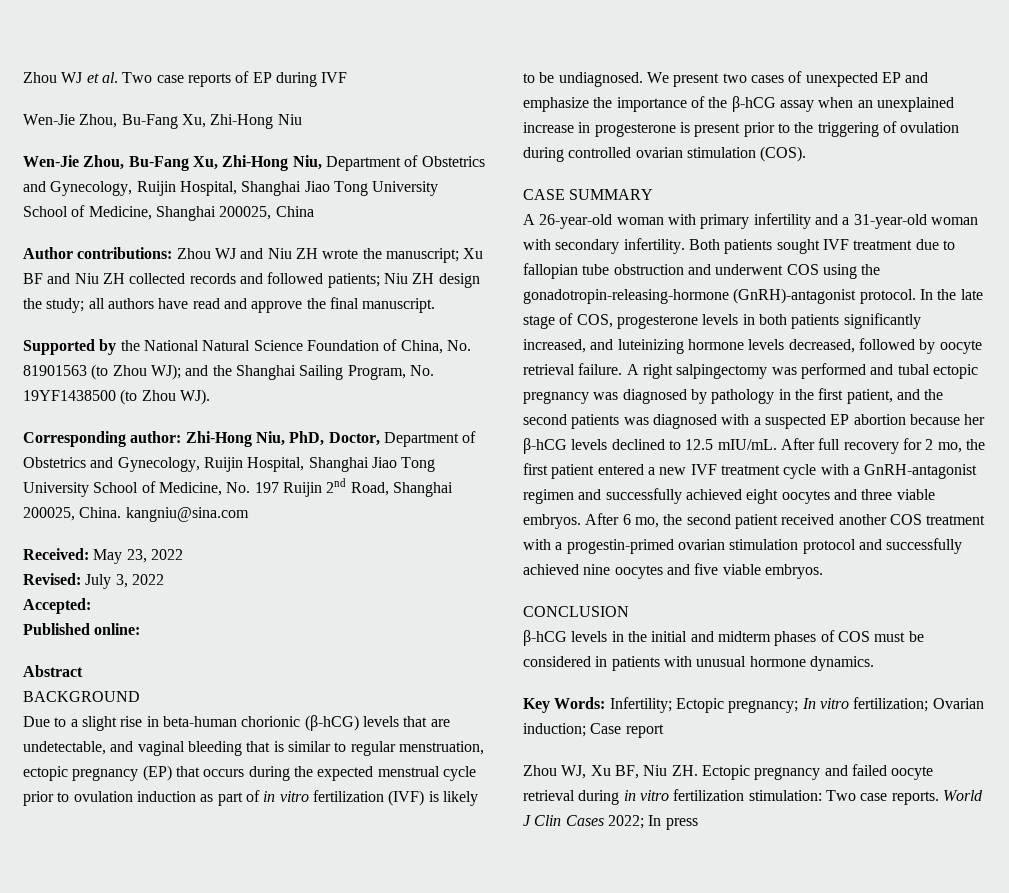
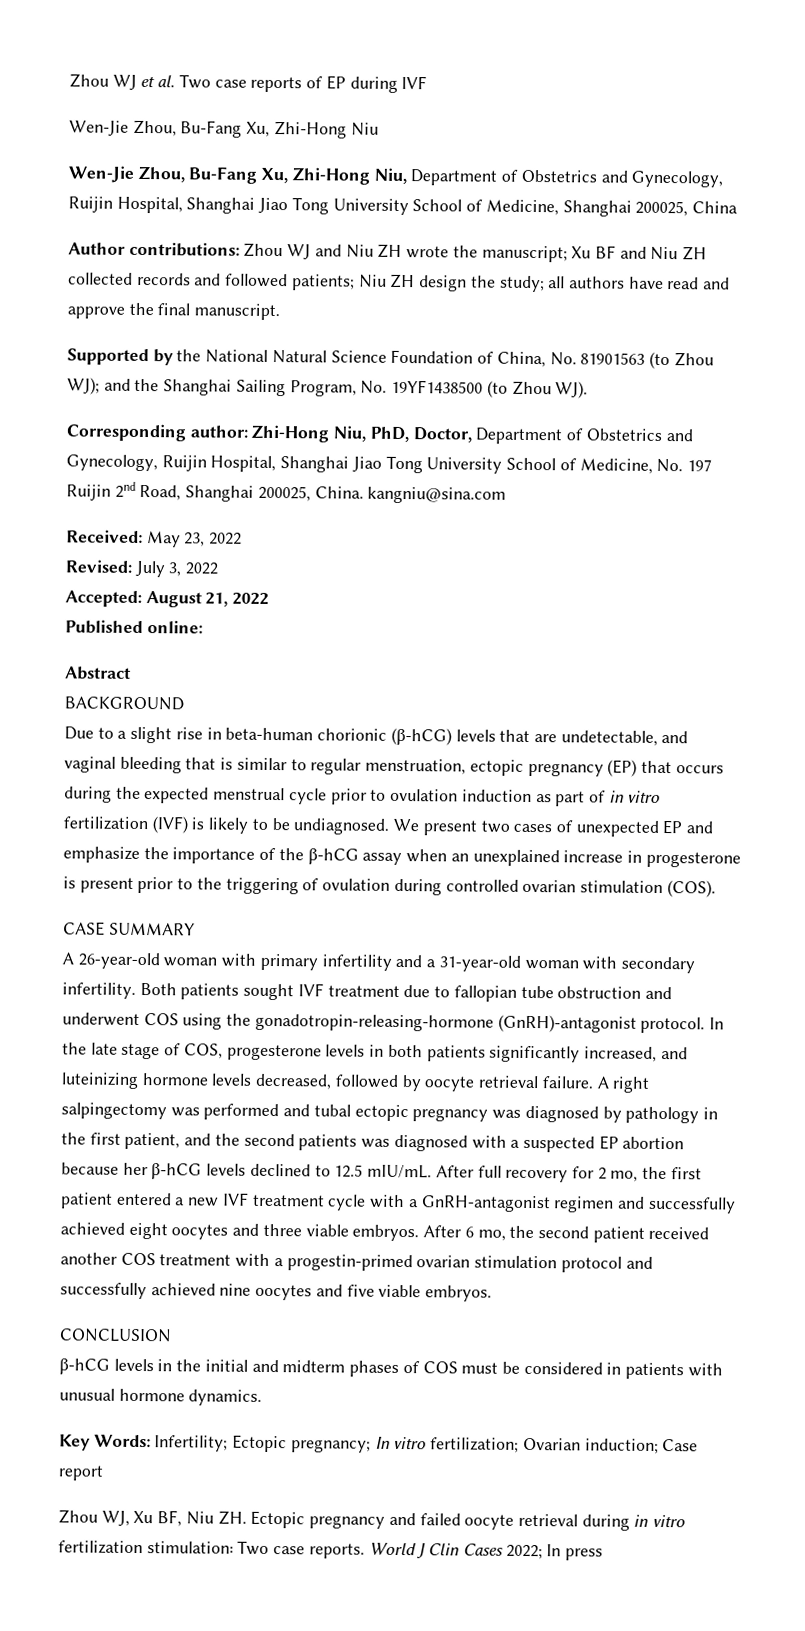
(91, 606) none -> [145,591,270,608] August 21, 2022

